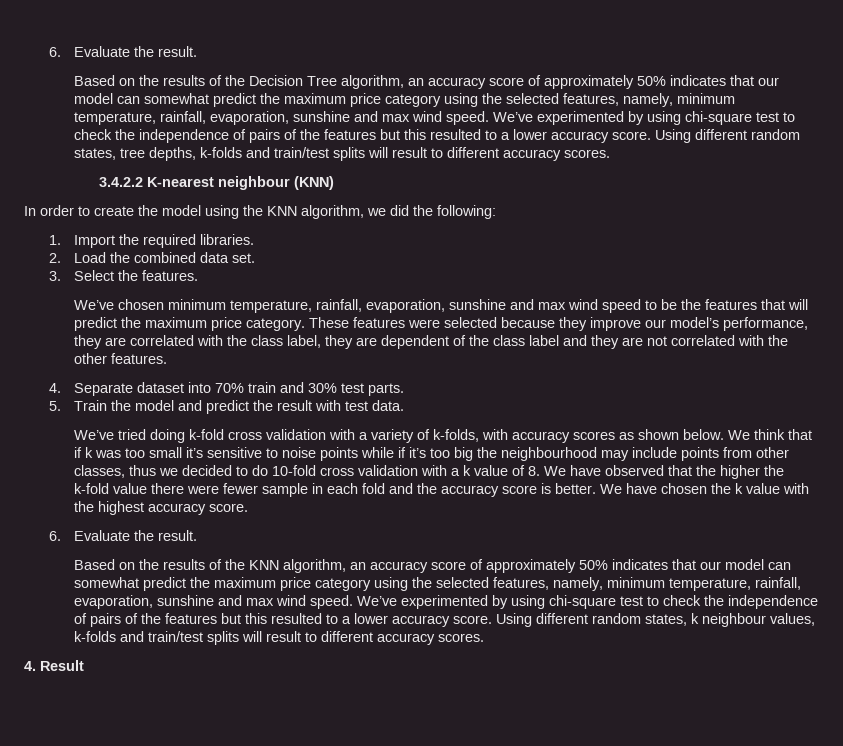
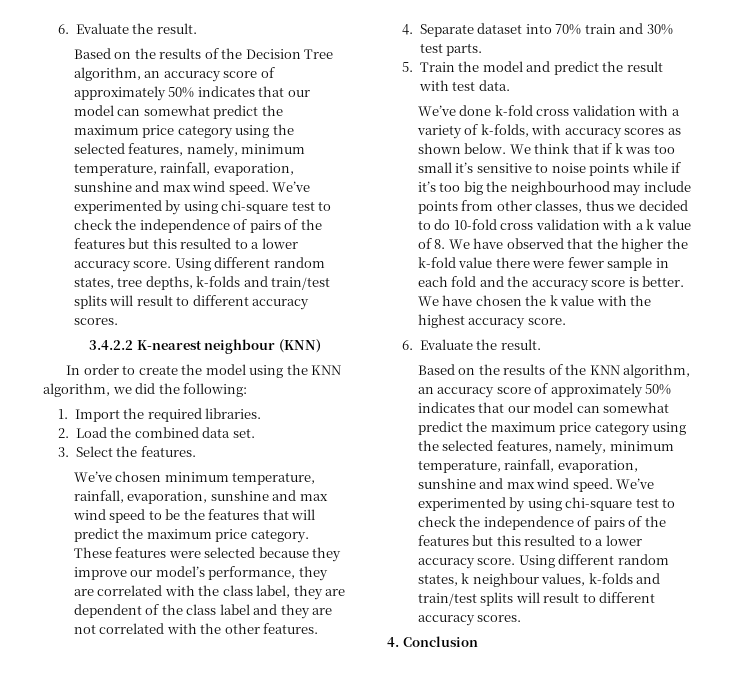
[117,429,185,443] tried doing -> [459,105,492,116] done
[40,660,84,671] Result -> [402,636,478,647] Conclusion

